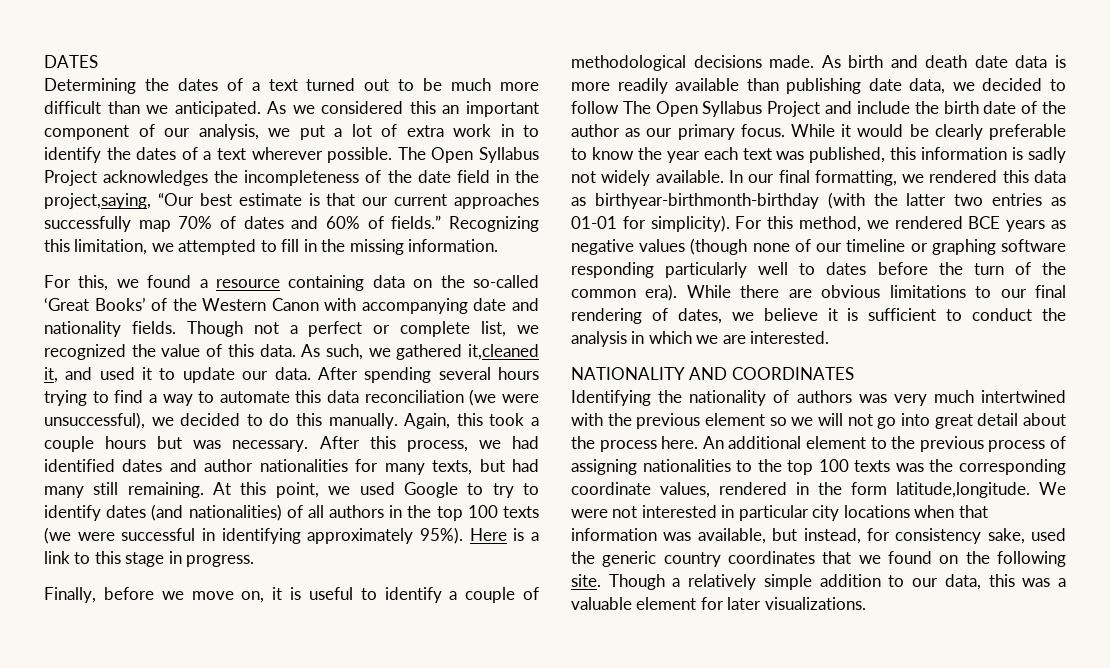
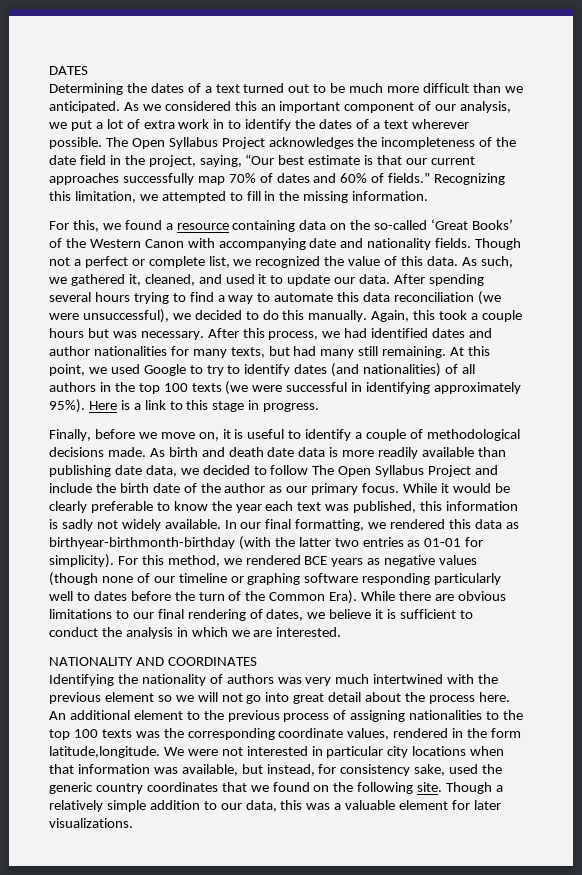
[44,193,151,209] project,saying, -> [148,155,242,167] project, saying,
[468,344,539,360] [44,367,58,383] it,cleaned it, -> [128,274,195,286] it, cleaned,
[571,284,678,301] common era). -> [269,590,358,604] Common Era).

